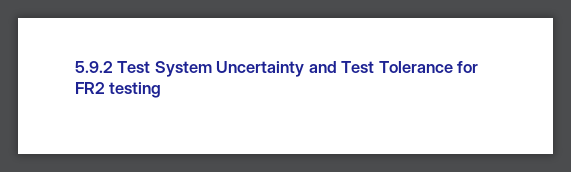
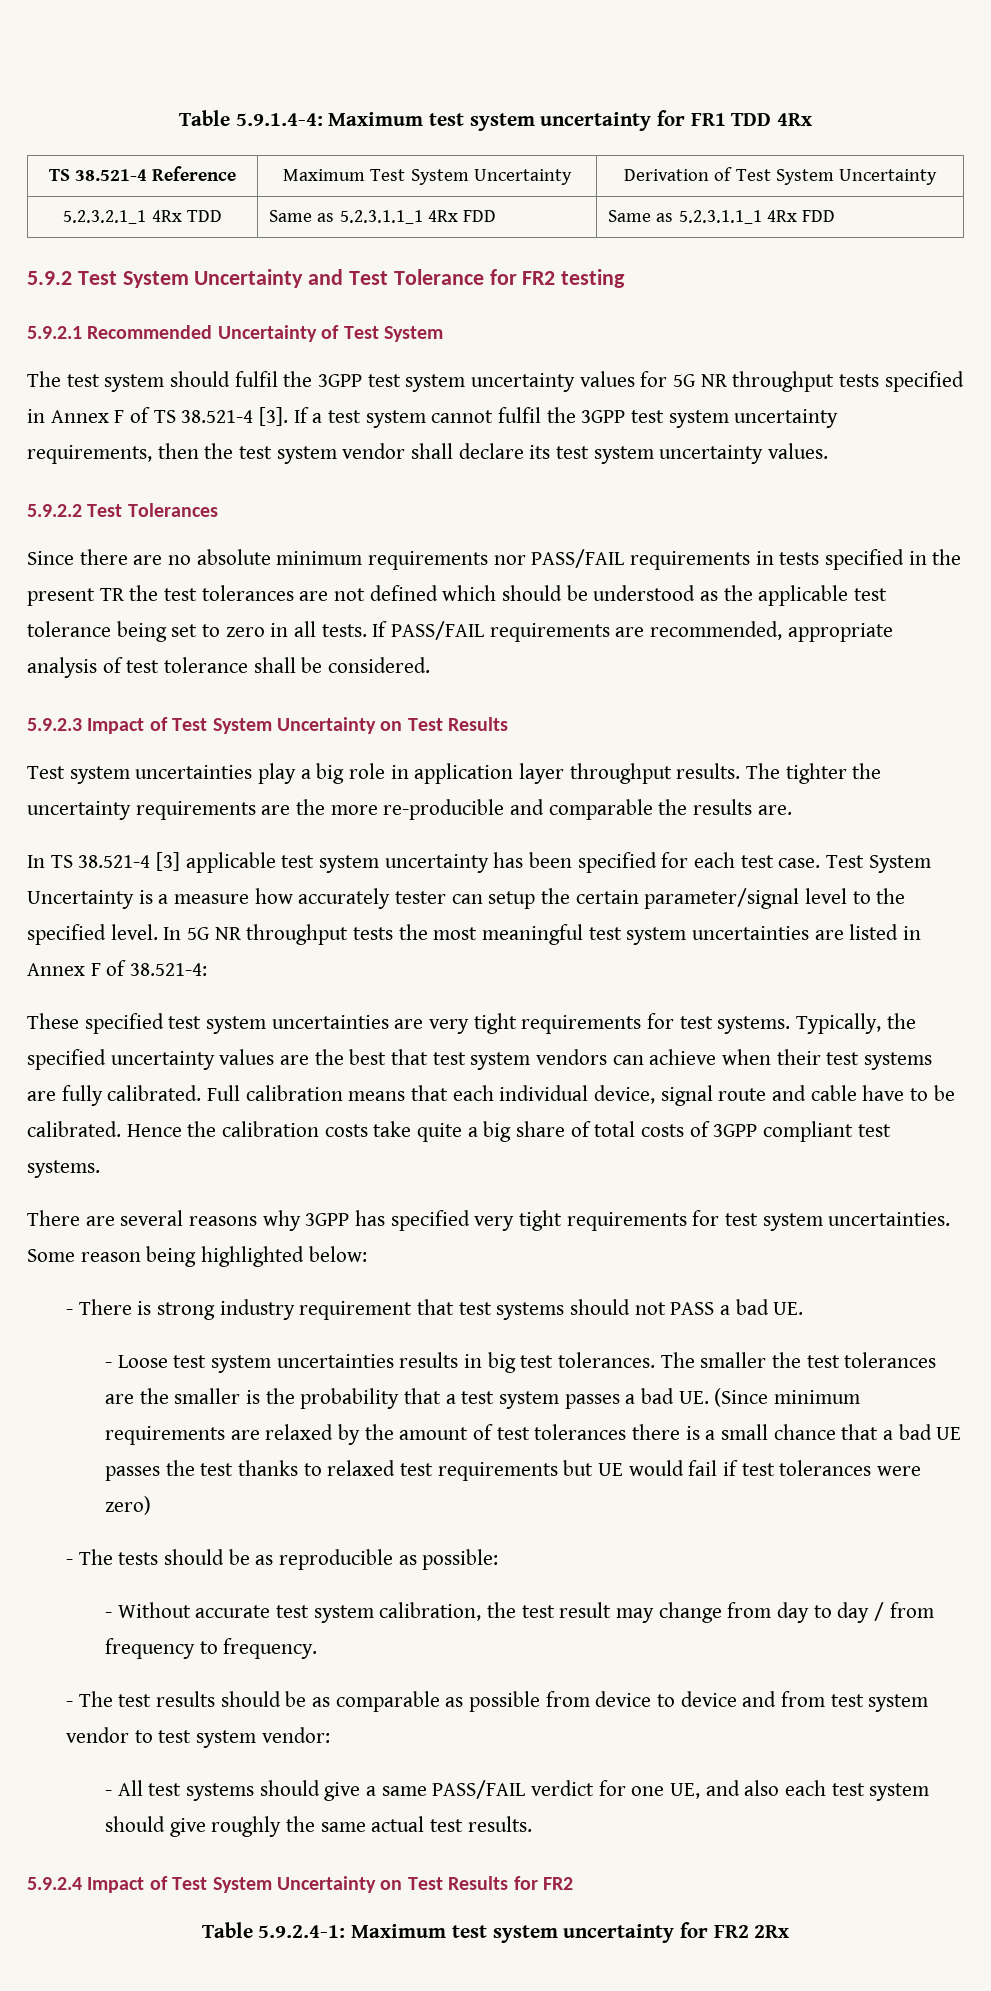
(75, 67) none -> [178,110,813,131] [48,166,237,181] [283,169,572,185] [624,167,937,185] [63,210,222,224] [269,210,496,224] [608,210,835,224] Table 5.9.1.4-4: Maximum test system uncertainty for FR1 TDD 4Rx // TS 38.521-4 Reference | Maximum Test System Uncertainty | Derivation of Test System Uncertainty // 5.2.3.2.1_1 4Rx TDD | Same as 5.2.3.1.1_1 4Rx FDD | Same as 5.2.3.1.1_1 4Rx FDD //
(162, 90) none -> [27,325,443,342] [27,371,964,392] [27,407,839,428] [27,443,829,464] [27,503,218,517] [27,549,962,570] [27,585,888,606] [27,621,893,642] [27,657,431,678] [27,717,509,734] [27,763,882,784] [27,799,792,820] [27,852,931,873] [27,888,906,909] [27,924,922,945] [27,960,208,976] [27,1013,916,1034] [27,1049,933,1070] [27,1085,955,1106] [27,1121,891,1142] [27,1160,100,1178] [27,1210,951,1231] [27,1246,367,1267] [65,1299,804,1320] [104,1352,937,1373] [104,1388,860,1409] [104,1424,962,1445] [104,1460,921,1481] [104,1496,151,1515] [65,1549,499,1570] [104,1602,934,1623] [104,1638,318,1659] [65,1691,929,1712] [65,1727,330,1748] [104,1780,930,1801] [104,1816,532,1837] [27,1876,573,1893] [201,1922,790,1943] // 5.9.2.1 Recommended Uncertainty of Test System // The test system should fulfil the 3GPP test system uncertainty values for 5G NR throughput tests specified in Annex F of TS 38.521-4 [3]. If a test system cannot fulfil the 3GPP test system uncertainty requirements, then the test system vendor shall declare its test system uncertainty values. // 5.9.2.2 Test Tolerances // Since there are no absolute minimum requirements nor PASS/FAIL requirements in tests specified in the present TR the test tolerances are not defined which should be understood as the applicable test tolerance being set to zero in all tests. If PASS/FAIL requirements are recommended, appropriate analysis of test tolerance shall be considered. // 5.9.2.3 Impact of Test System Uncertainty on Test Results // Test system uncertainties play a big role in application layer throughput results. The tighter the uncertainty requirements are the more re-producible and comparable the results are. // In TS 38.521-4 [3] applicable test system uncertainty has been specified for each test case. Test System Uncertainty is a measure how accurately tester can setup the certain parameter/signal level to the specified level. In 5G NR throughput tests the most meaningful test system uncertainties are listed in Annex F of 38.521-4: // These specified test system uncertainties are very tight requirements for test systems. Typically, the specified uncertainty values are the best that test system vendors can achieve when their test systems are fully calibrated. Full calibration means that each individual device, signal route and cable have to be calibrated. Hence the calibration costs take quite a big share of total costs of 3GPP compliant test systems. // There are several reasons why 3GPP has specified very tight requirements for test system uncertainties. Some reason being highlighted below: // - There is strong industry requirement that test systems should not PASS a bad UE. // - Loose test system uncertainties results in big test tolerances. The smaller the test tolerances are the smaller is the probability that a test system passes a bad UE. (Since minimum requirements are relaxed by the amount of test tolerances there is a small chance that a bad UE passes the test thanks to relaxed test requirements but UE would fail if test tolerances were zero) // - The tests should be as reproducible as possible: // - Without accurate test system calibration, the test result may change from day to day / from frequency to frequency. // - The test results should be as comparable as possible from device to device and from test system vendor to test system vendor: // - All test systems should give a same PASS/FAIL verdict for one UE, and also each test system should give roughly the same actual test results. // 5.9.2.4 Impact of Test System Uncertainty on Test Results for FR2 // Table 5.9.2.4-1: Maximum test system uncertainty for FR2 2Rx

